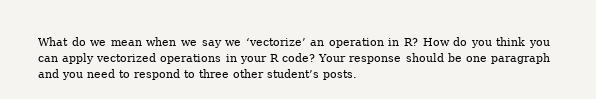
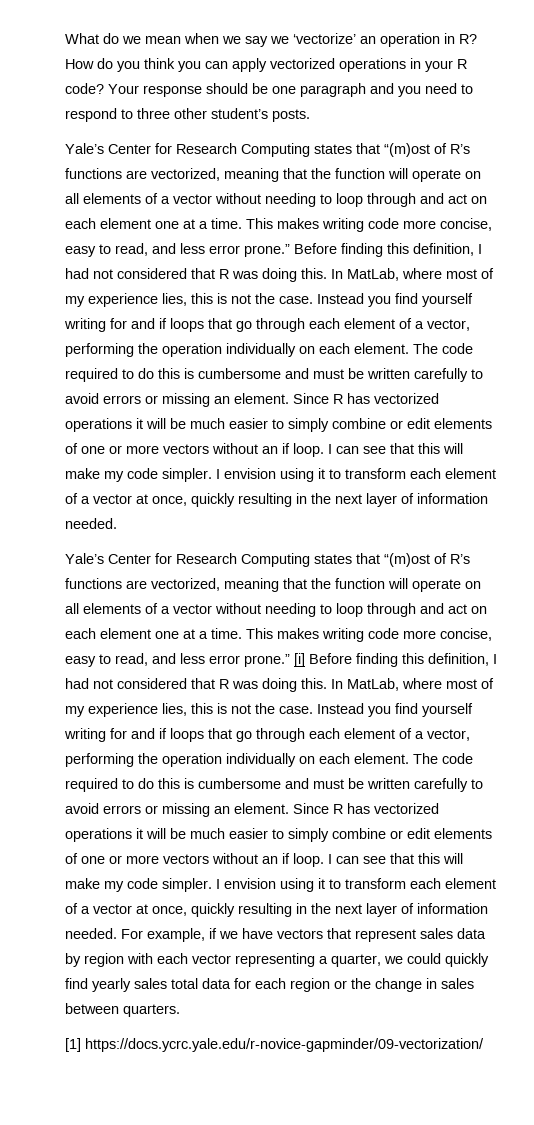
(357, 75) none -> [65,143,470,157] [65,168,481,182] [65,193,487,207] [65,218,492,232] [65,243,482,257] [65,268,494,282] [65,293,473,307] [64,318,470,332] [65,343,473,357] [65,368,483,382] [65,393,439,407] [65,418,492,432] [65,443,463,457] [65,468,496,482] [65,493,488,507] [65,518,117,529] [65,553,470,567] [65,578,481,592] [65,603,487,617] [65,628,492,642] [65,653,497,667] [65,678,494,692] [65,703,473,717] [64,728,470,742] [65,753,473,767] [65,778,483,792] [65,803,439,817] [65,828,492,842] [65,853,463,867] [65,878,496,892] [65,903,488,917] [65,928,486,942] [65,953,489,967] [65,978,474,992] [65,1003,180,1017] [65,1038,484,1052] // Yale’s Center for Research Computing states that “(m)ost of R’s functions are vectorized, meaning that the function will operate on all elements of a vector without needing to loop through and act on each element one at a time. This makes writing code more concise, easy to read, and less error prone.” Before finding this definition, I had not considered that R was doing this. In MatLab, where most of my experience lies, this is not the case. Instead you find yourself writing for and if loops that go through each element of a vector, performing the operation individually on each element. The code required to do this is cumbersome and must be written carefully to avoid errors or missing an element. Since R has vectorized operations it will be much easier to simply combine or edit elements of one or more vectors without an if loop. I can see that this will make my code simpler. I envision using it to transform each element of a vector at once, quickly resulting in the next layer of information needed. // Yale’s Center for Research Computing states that “(m)ost of R’s functions are vectorized, meaning that the function will operate on all elements of a vector without needing to loop through and act on each element one at a time. This makes writing code more concise, easy to read, and less error prone.” [i] Before finding this definition, I had not considered that R was doing this. In MatLab, where most of my experience lies, this is not the case. Instead you find yourself writing for and if loops that go through each element of a vector, performing the operation individually on each element. The code required to do this is cumbersome and must be written carefully to avoid errors or missing an element. Since R has vectorized operations it will be much easier to simply combine or edit elements of one or more vectors without an if loop. I can see that this will make my code simpler. I envision using it to transform each element of a vector at once, quickly resulting in the next layer of information needed. For example, if we have vectors that represent sales data by region with each vector representing a quarter, we could quickly find yearly sales total data for each region or the change in sales between quarters. // [1] https://docs.ycrc.yale.edu/r-novice-gapminder/09-vectorization/

